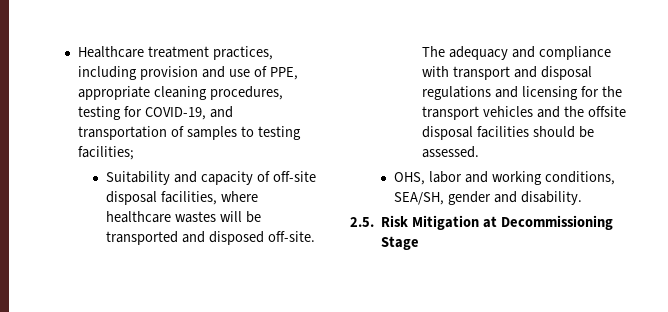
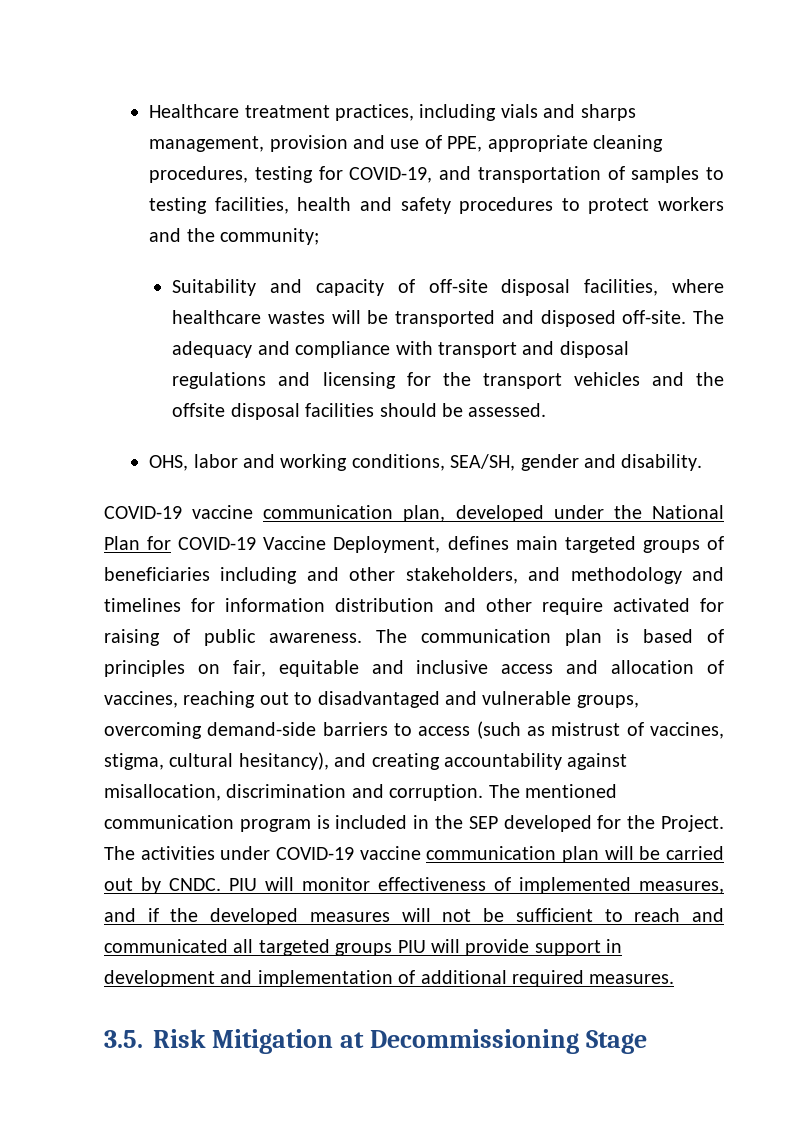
(138, 73) none -> [500,104,636,121] [149,136,265,152] vials and sharps management,
[78,146,135,160] facilities; -> [214,197,724,214] [149,228,319,245] facilities, health and safety procedures to protect workers and the community;
[350,217,374,227] 2.5. -> [104,505,724,522] [104,536,724,553] [104,567,725,584] [104,598,724,615] [104,629,724,646] [104,660,725,677] [104,691,639,708] [104,721,724,739] [104,752,628,770] [104,784,617,801] [104,815,724,832] [104,846,724,863] [104,877,724,894] [104,908,725,925] [104,939,623,956] [104,970,675,987] [104,1030,143,1048] COVID-19 vaccine communication plan, developed under the National Plan for COVID-19 Vaccine Deployment, defines main targeted groups of beneficiaries including and other stakeholders, and methodology and timelines for information distribution and other require activated for raising of public awareness. The communication plan is based of principles on fair, equitable and inclusive access and allocation of vaccines, reaching out to disadvantaged and vulnerable groups, overcoming demand-side barriers to access (such as mistrust of vaccines, stigma, cultural hesitancy), and creating accountability against misallocation, discrimination and corruption. The mentioned communication program is included in the SEP developed for the Project. The activities under COVID-19 vaccine communication plan will be carried out by CNDC. PIU will monitor effectiveness of implemented measures, and if the developed measures will not be sufficient to reach and communicated all targeted groups PIU will provide support in development and implementation of additional required measures. // 3.5.

